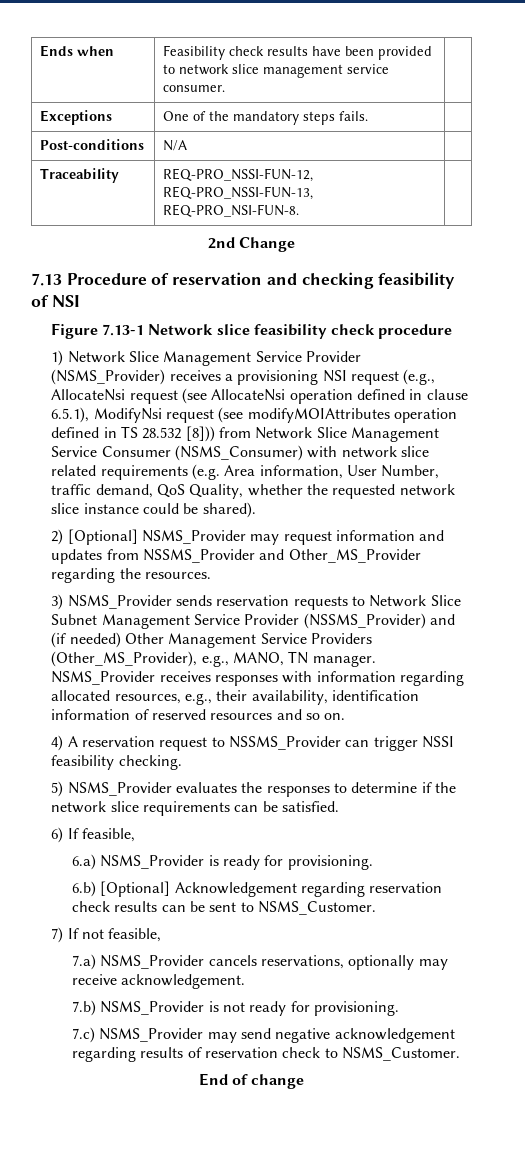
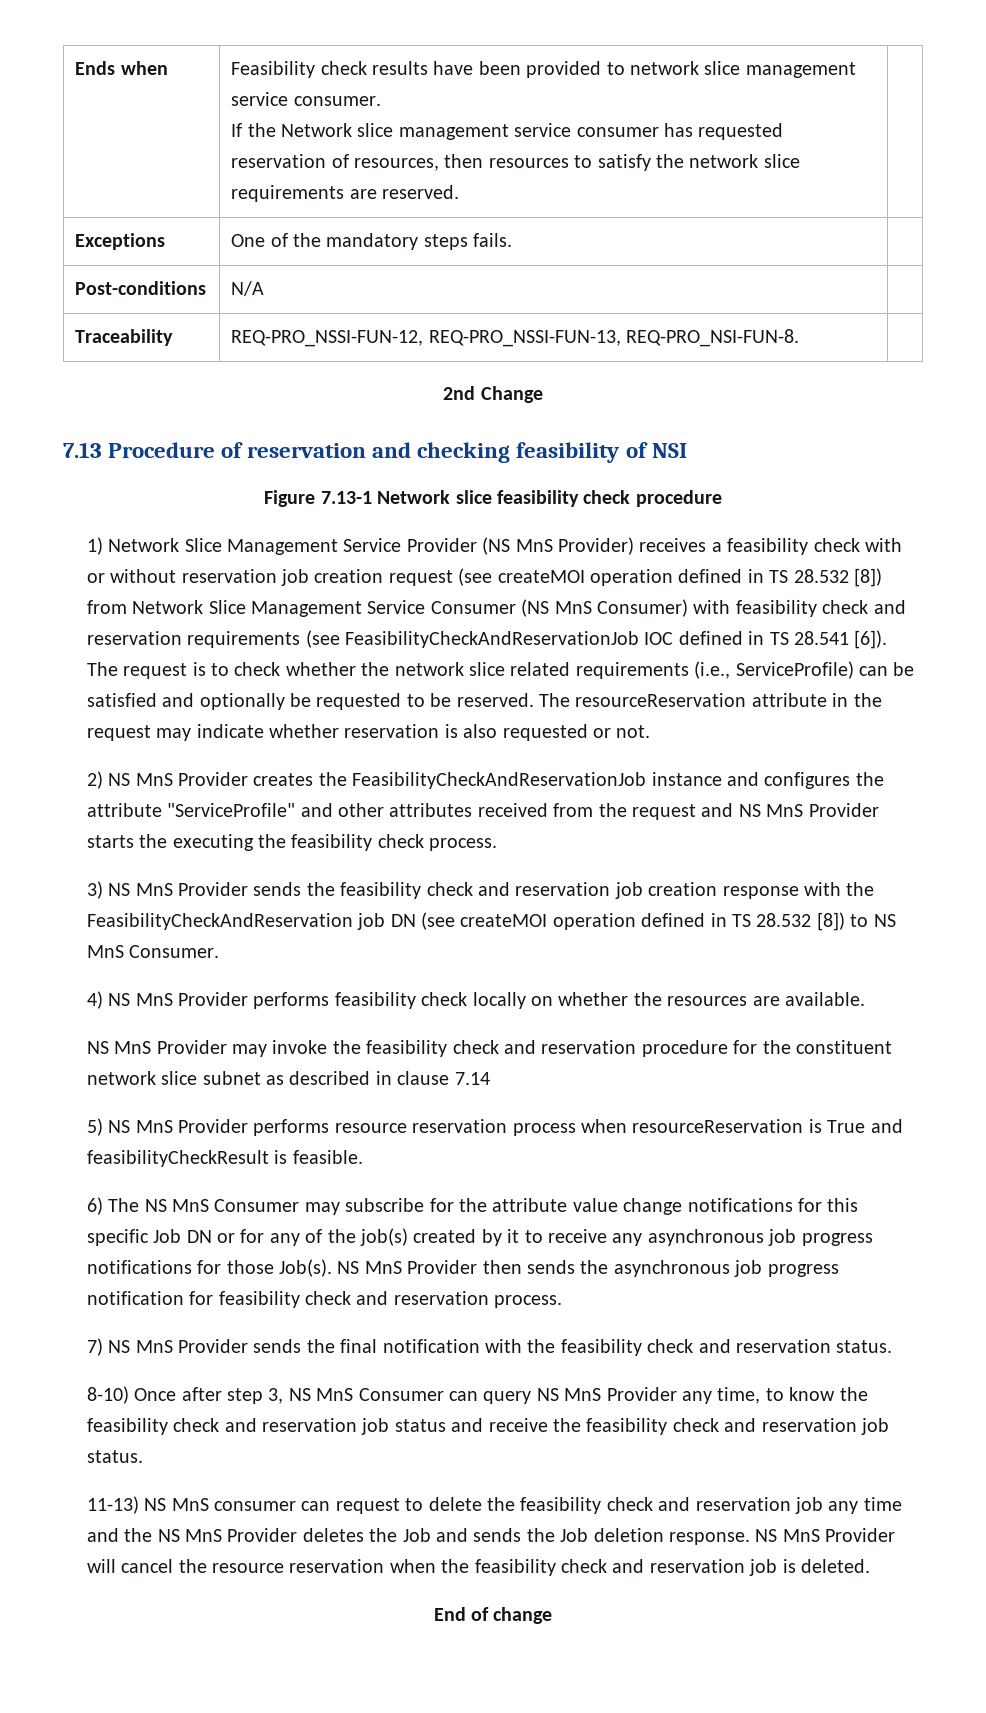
(226, 88) none -> [231,123,784,140] [231,154,800,171] [231,185,460,202] // If the Network slice management service consumer has requested reservation of resources, then resources to satisfy the network slice requirements are reserved.
[51,369,436,385] [51,388,468,404] [51,407,458,423] [51,426,215,442] (NSMS_Provider) receives a provisioning NSI request (e.g., AllocateNsi request (see AllocateNsi operation defined in clause 6.5.1), ModifyNsi request (see modifyMOIAttributes operation defined in TS 28.532 [8])) -> [482,537,902,555] [86,568,882,587] (NS MnS Provider) receives a feasibility check with or without reservation job creation request (see createMOI operation defined in TS 28.532 [8])
[175,445,430,461] [51,464,440,480] [51,484,455,499] [51,502,256,518] [51,529,445,545] [51,549,421,564] [51,568,212,583] [51,594,461,610] [51,613,456,629] [51,632,373,648] [51,651,376,667] [51,671,465,686] [51,690,420,705] [51,709,346,720] [51,735,455,751] [51,755,182,770] [51,781,457,797] [51,801,340,816] [51,827,136,843] [71,854,373,870] [71,881,443,897] [71,901,376,915] [51,927,162,943] [71,954,448,970] [71,974,246,989] [71,1000,399,1016] [71,1027,455,1043] [71,1047,460,1062] (NSMS_Consumer) with network slice related requirements (e.g. Area information, User Number, traffic demand, QoS Quality, whether the requested network slice instance could be shared). // 2) [Optional] NSMS_Provider may request information and updates from NSSMS_Provider and Other_MS_Provider regarding the resources. // 3) NSMS_Provider sends reservation requests to Network Slice Subnet Management Service Provider (NSSMS_Provider) and (if needed) Other Management Service Providers (Other_MS_Provider), e.g., MANO, TN manager. NSMS_Provider receives responses with information regarding allocated resources, e.g., their availability, identification information of reserved resources and so on. // 4) A reservation request to NSSMS_Provider can trigger NSSI feasibility checking. // 5) NSMS_Provider evaluates the responses to determine if the network slice requirements can be satisfied. // 6) If feasible, // 6.a) NSMS_Provider is ready for provisioning. // 6.b) [Optional] Acknowledgement regarding reservation check results can be sent to NSMS_Customer. // 7) If not feasible, // 7.a) NSMS_Provider cancels reservations, optionally may receive acknowledgement. // 7.b) NSMS_Provider is not ready for provisioning. // 7.c) NSMS_Provider may send negative acknowledgement regarding results of reservation check to NSMS_Customer. -> [521,599,906,617] [86,630,888,649] [86,661,915,679] [86,693,882,710] [86,724,651,741] [86,771,884,789] [86,803,879,820] [86,834,498,851] [86,881,875,899] [86,912,896,931] [86,945,220,958] [86,991,865,1009] [86,1040,892,1057] [86,1071,490,1085] [86,1118,903,1136] [86,1150,363,1167] [86,1197,859,1215] [86,1228,873,1246] [86,1259,839,1277] [86,1291,563,1308] [86,1338,893,1356] [86,1386,868,1404] [86,1418,889,1435] [86,1450,143,1463] [86,1496,902,1514] [86,1528,896,1545] [86,1559,870,1576] (NS MnS Consumer) with feasibility check and reservation requirements (see FeasibilityCheckAndReservationJob IOC defined in TS 28.541 [6]). The request is to check whether the network slice related requirements (i.e., ServiceProfile) can be satisfied and optionally be requested to be reserved. The resourceReservation attribute in the request may indicate whether reservation is also requested or not. // 2) NS MnS Provider creates the FeasibilityCheckAndReservationJob instance and configures the attribute "ServiceProfile" and other attributes received from the request and NS MnS Provider starts the executing the feasibility check process. // 3) NS MnS Provider sends the feasibility check and reservation job creation response with the FeasibilityCheckAndReservation job DN (see createMOI operation defined in TS 28.532 [8]) to NS MnS Consumer. // 4) NS MnS Provider performs feasibility check locally on whether the resources are available. // NS MnS Provider may invoke the feasibility check and reservation procedure for the constituent network slice subnet as described in clause 7.14 // 5) NS MnS Provider performs resource reservation process when resourceReservation is True and feasibilityCheckResult is feasible. // 6) The NS MnS Consumer may subscribe for the attribute value change notifications for this specific Job DN or for any of the job(s) created by it to receive any asynchronous job progress notifications for those Job(s). NS MnS Provider then sends the asynchronous job progress notification for feasibility check and reservation process. // 7) NS MnS Provider sends the final notification with the feasibility check and reservation status. // 8-10) Once after step 3, NS MnS Consumer can query NS MnS Provider any time, to know the feasibility check and reservation job status and receive the feasibility check and reservation job status. // 11-13) NS MnS consumer can request to delete the feasibility check and reservation job any time and the NS MnS Provider deletes the Job and sends the Job deletion response. NS MnS Provider will cancel the resource reservation when the feasibility check and reservation job is deleted.

